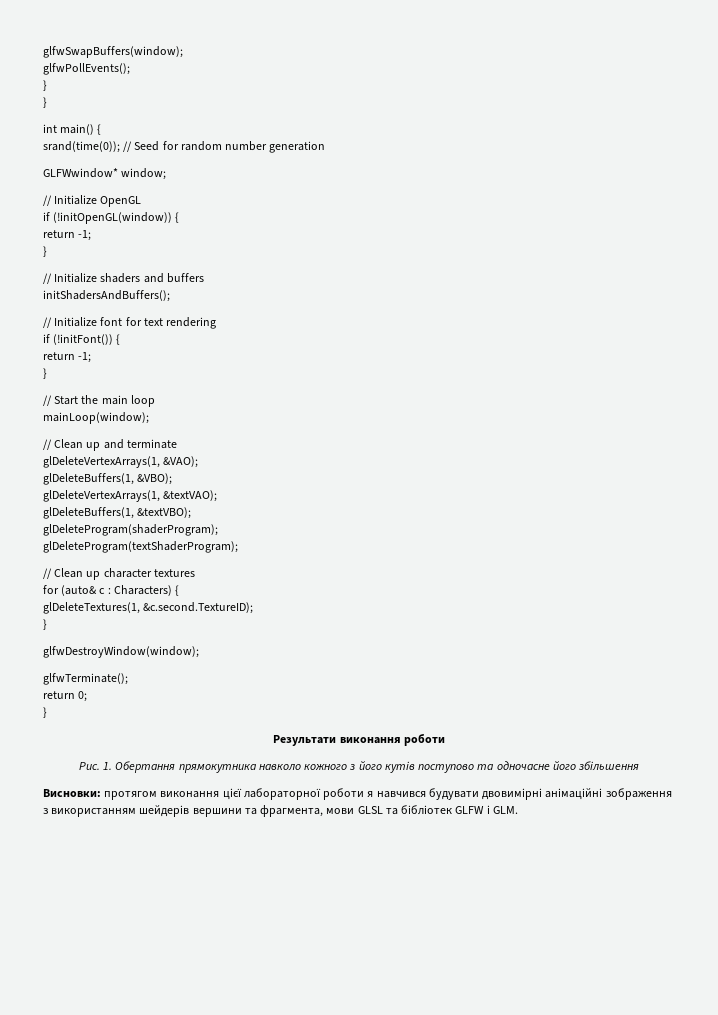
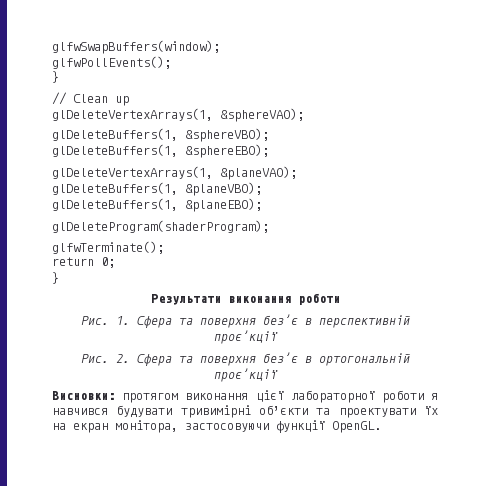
[43,97,47,108] [43,124,102,135] [43,141,326,153] [43,168,167,180] [43,195,142,207] [43,212,180,224] [43,230,92,241] [43,246,47,257] [43,273,204,284] [43,290,170,302] [43,317,217,329] [43,334,121,345] [43,352,92,363] [43,368,47,379] [43,395,155,407] [43,412,149,424] [43,439,177,451] [43,456,199,468] [43,473,173,485] [43,490,218,502] [43,507,192,519] [43,524,218,536] [43,541,238,553] [43,568,195,580] [43,585,180,596] [43,602,254,614] [43,619,47,630] [43,646,199,658] // } // int main() { // srand(time(0)); // Seed for random number generation // GLFWwindow* window; // // Initialize OpenGL // if (!initOpenGL(window)) { // return -1; // } // // Initialize shaders and buffers // initShadersAndBuffers(); // // Initialize font for text rendering // if (!initFont()) { // return -1; // } // // Start the main loop // mainLoop(window); // // Clean up and terminate // glDeleteVertexArrays(1, &VAO); // glDeleteBuffers(1, &VBO); // glDeleteVertexArrays(1, &textVAO); // glDeleteBuffers(1, &textVBO); // glDeleteProgram(shaderProgram); // glDeleteProgram(textShaderProgram); // // Clean up character textures // for (auto& c : Characters) { // glDeleteTextures(1, &c.second.TextureID); // } // glfwDestroyWindow(window); -> [52,92,129,106] [52,108,304,122] [52,128,269,142] [52,144,269,158] [52,166,297,180] [52,182,262,196] [52,198,262,212] [52,220,269,233] // // Clean up // glDeleteVertexArrays(1, &sphereVAO); // glDeleteBuffers(1, &sphereVBO); // glDeleteBuffers(1, &sphereEBO); // glDeleteVertexArrays(1, &planeVAO); // glDeleteBuffers(1, &planeVBO); // glDeleteBuffers(1, &planeEBO); // glDeleteProgram(shaderProgram);
[115,761,640,773] Обертання прямокутника навколо кожного з його кутів поступово та одночасне його збільшення -> [136,314,411,328] [213,330,278,344] [80,352,411,366] [213,368,278,382] Сфера та поверхня безʼє в перспективній проєʼкції // Рис. 2. Сфера та поверхня безʼє в ортогональній проєʼкції
[482,788,672,800] [43,805,518,817] двовимірні анімаційні зображення з використанням шейдерів вершини та фрагмента, мови GLSL та бібліотек GLFW і GLM. -> [180,405,438,418] [52,420,381,433] тривимірні об’єкти та проектувати їх на екран монітора, застосовуючи функції OpenGL.

